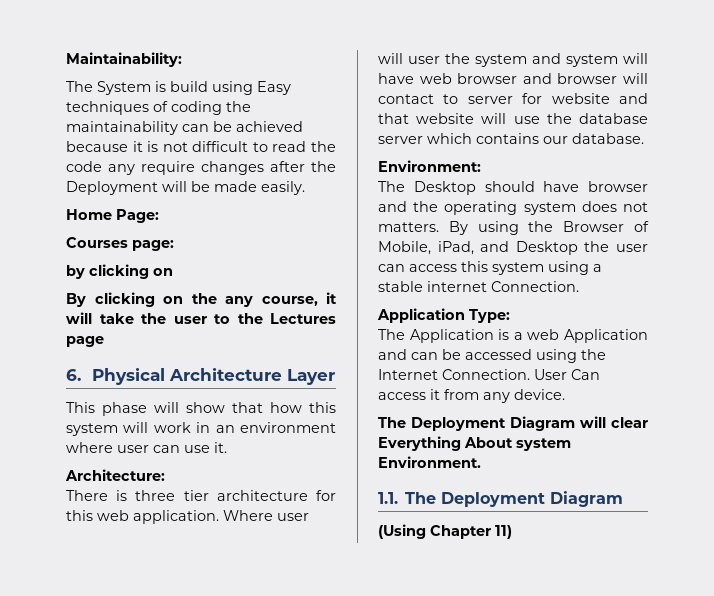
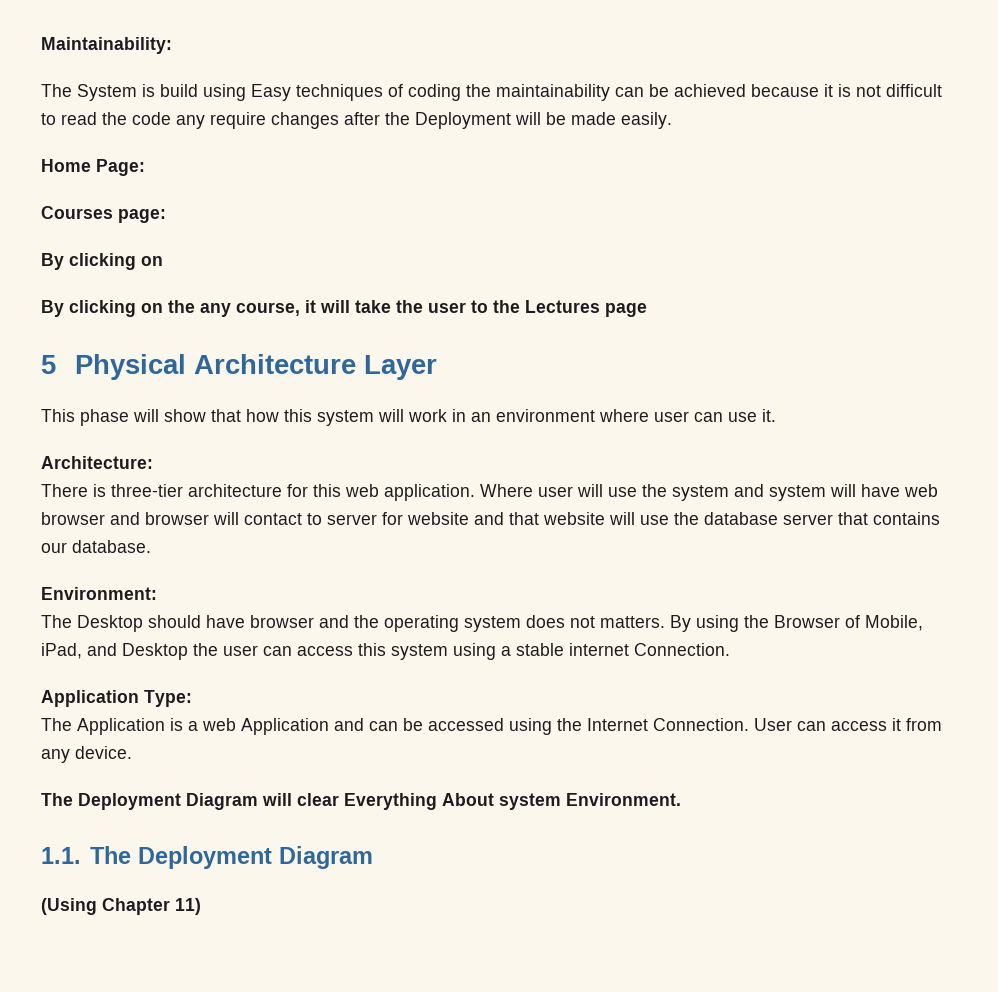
[66,265,85,279] by -> [41,253,64,270] By
[66,369,81,381] 6. -> [41,355,56,374] 5
[135,490,209,501] three tier -> [111,484,183,497] three-tier
[408,56,440,64] user -> [608,487,637,497] use
[427,133,472,144] which -> [838,512,868,525] that
[571,369,600,380] Can -> [797,721,826,731] can

